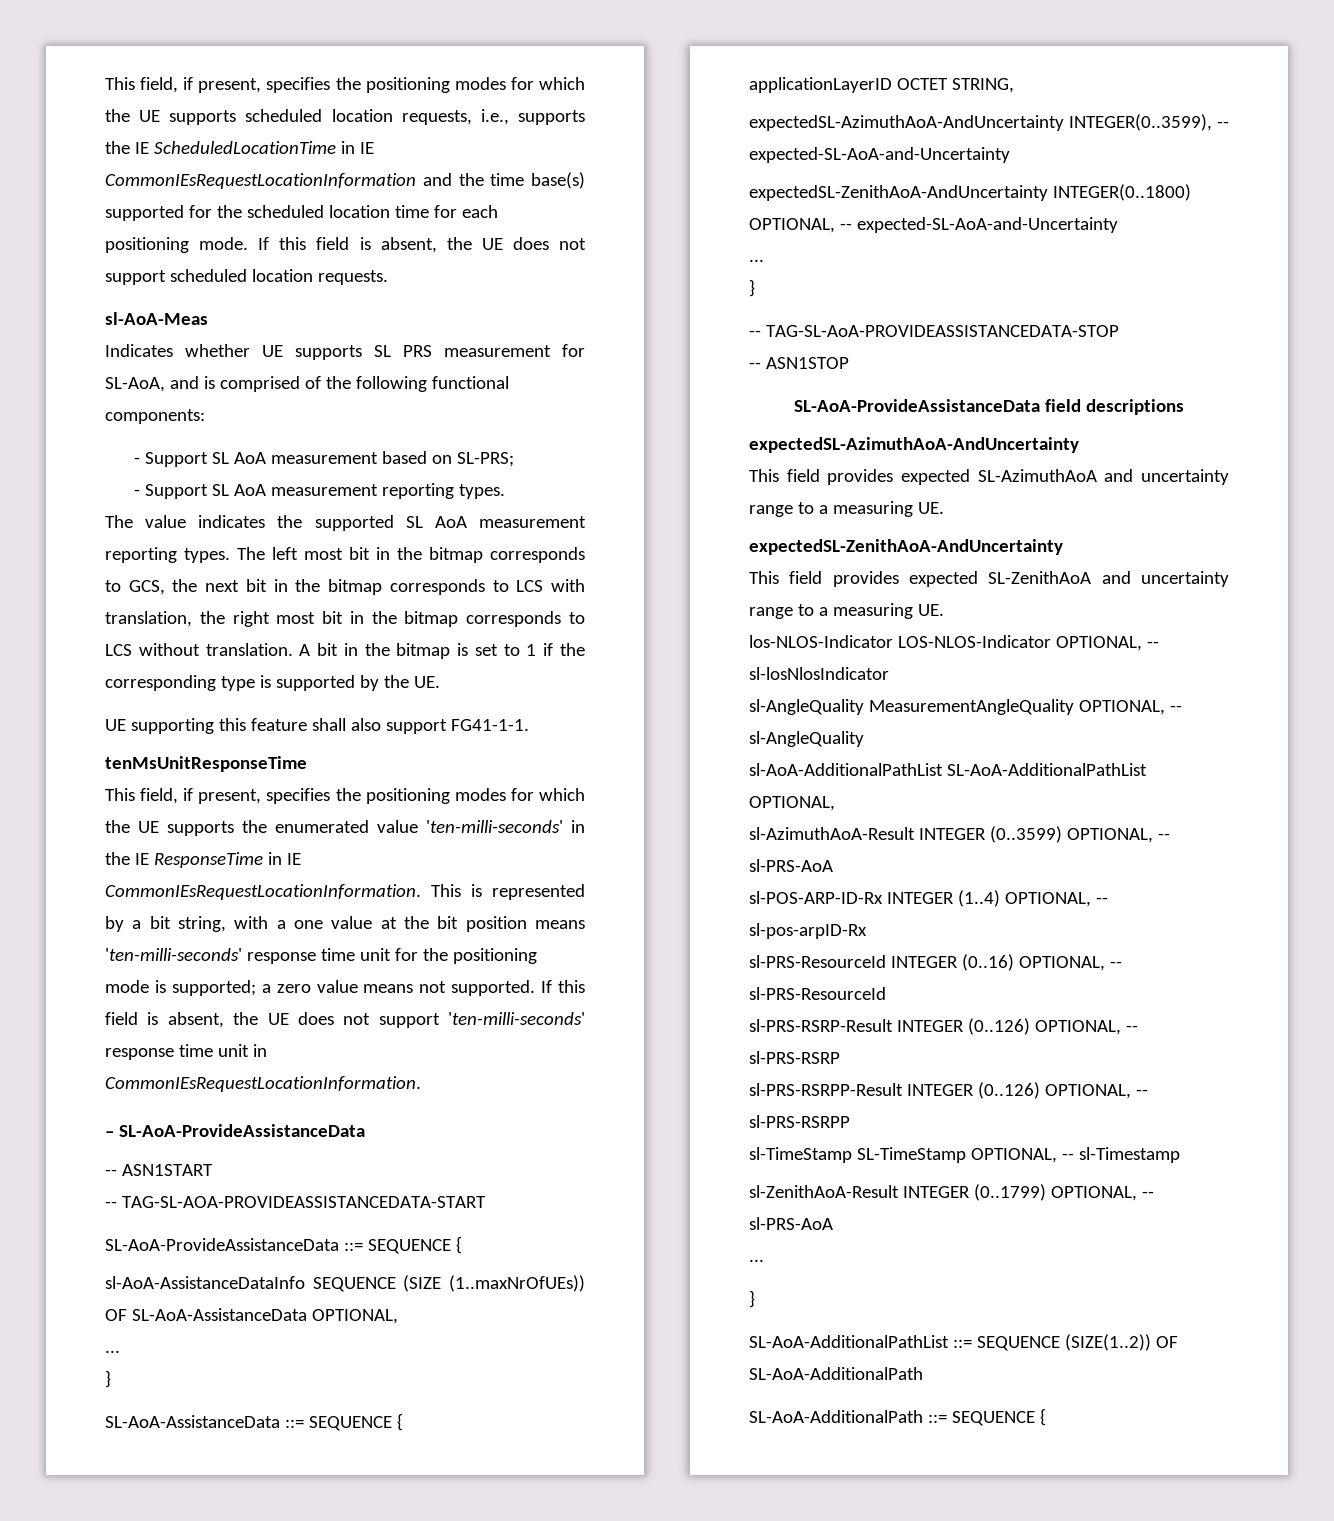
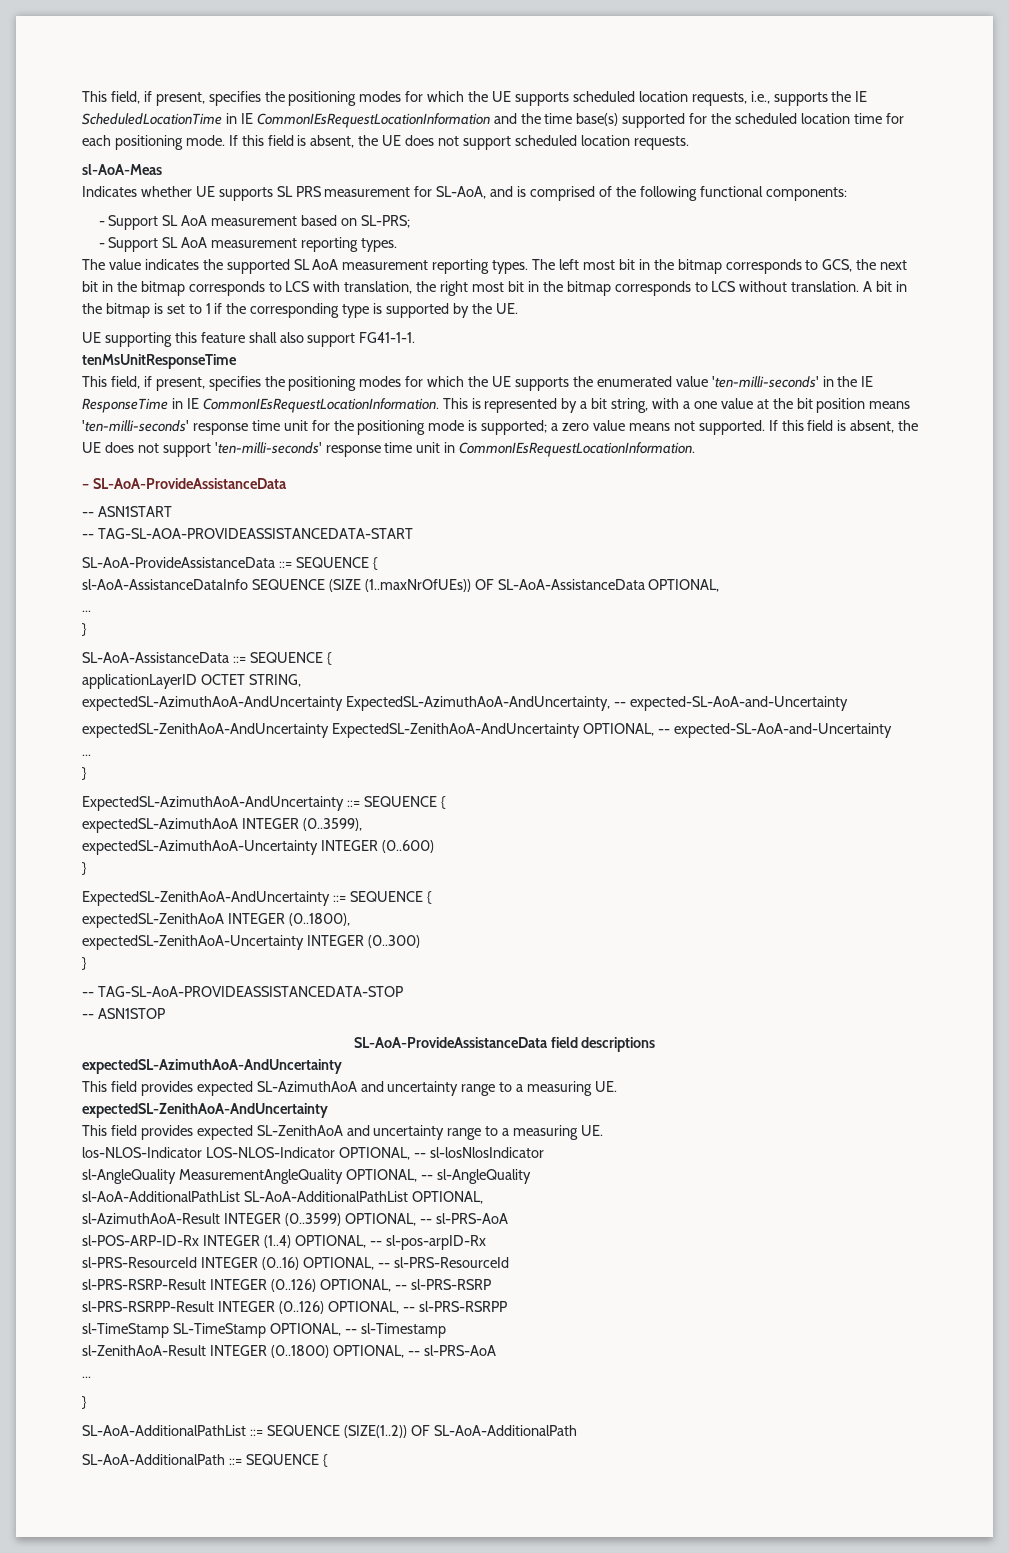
[1069,114,1212,131] INTEGER(0..3599), -> [345,696,610,711] ExpectedSL-AzimuthAoA-AndUncertainty,
[1052,184,1191,201] INTEGER(0..1800) -> [331,723,580,738] ExpectedSL-ZenithAoA-AndUncertainty
(755, 288) none -> [82,796,446,811] [82,818,362,833] [82,840,434,855] [82,862,87,875] [82,891,432,906] [82,913,350,928] [82,935,420,950] [82,957,87,970] // ExpectedSL-AzimuthAoA-AndUncertainty ::= SEQUENCE { // expectedSL-AzimuthAoA INTEGER (0..3599), // expectedSL-AzimuthAoA-Uncertainty INTEGER (0..600) // } // ExpectedSL-ZenithAoA-AndUncertainty ::= SEQUENCE { // expectedSL-ZenithAoA INTEGER (0..1800), // expectedSL-ZenithAoA-Uncertainty INTEGER (0..300) // }
[973,1184,1046,1201] (0..1799) -> [270,1345,329,1358] (0..1800)

